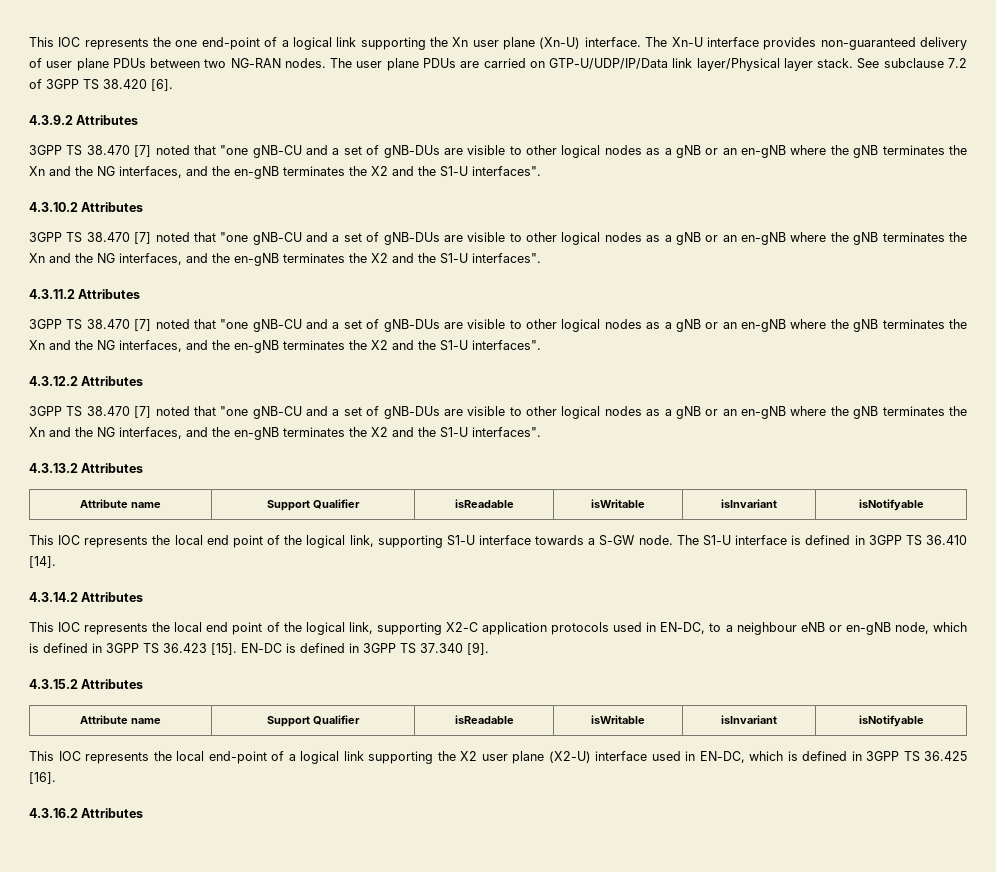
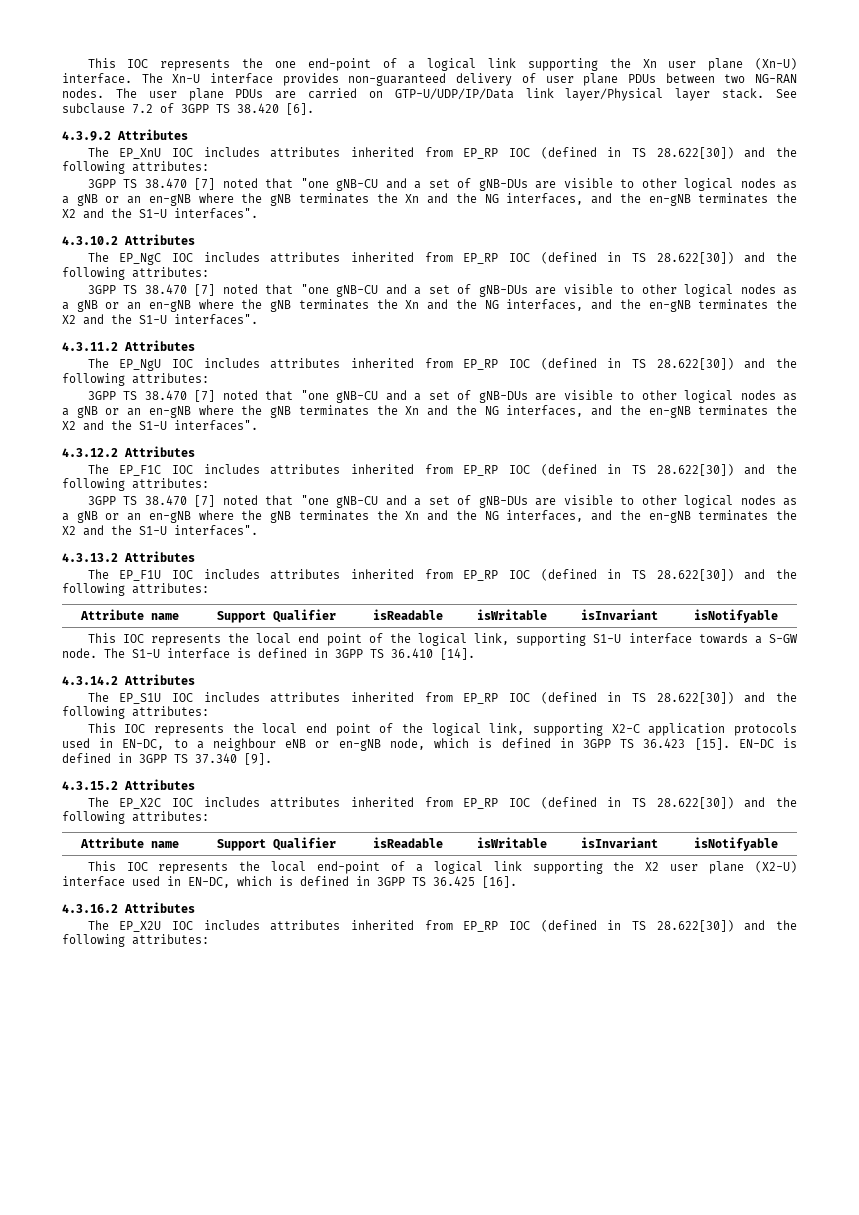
(139, 120) none -> [87,147,798,159] [62,161,209,174] // The EP_XnU IOC includes attributes inherited from EP_RP IOC (defined in TS 28.622[30]) and the following attributes:
(144, 207) none -> [87,252,798,265] [62,267,209,280] // The EP_NgC IOC includes attributes inherited from EP_RP IOC (defined in TS 28.622[30]) and the following attributes:
(141, 294) none -> [87,358,798,371] [62,373,209,386] // The EP_NgU IOC includes attributes inherited from EP_RP IOC (defined in TS 28.622[30]) and the following attributes:
(144, 381) none -> [87,464,798,476] [62,478,209,491] // The EP_F1C IOC includes attributes inherited from EP_RP IOC (defined in TS 28.622[30]) and the following attributes:
(144, 468) none -> [87,569,798,581] [62,583,209,596] // The EP_F1U IOC includes attributes inherited from EP_RP IOC (defined in TS 28.622[30]) and the following attributes:
(144, 597) none -> [87,692,798,704] [62,706,209,719] // The EP_S1U IOC includes attributes inherited from EP_RP IOC (defined in TS 28.622[30]) and the following attributes:
(144, 684) none -> [87,797,798,809] [62,811,209,824] // The EP_X2C IOC includes attributes inherited from EP_RP IOC (defined in TS 28.622[30]) and the following attributes:
(144, 813) none -> [87,920,798,932] [62,934,209,947] // The EP_X2U IOC includes attributes inherited from EP_RP IOC (defined in TS 28.622[30]) and the following attributes:

